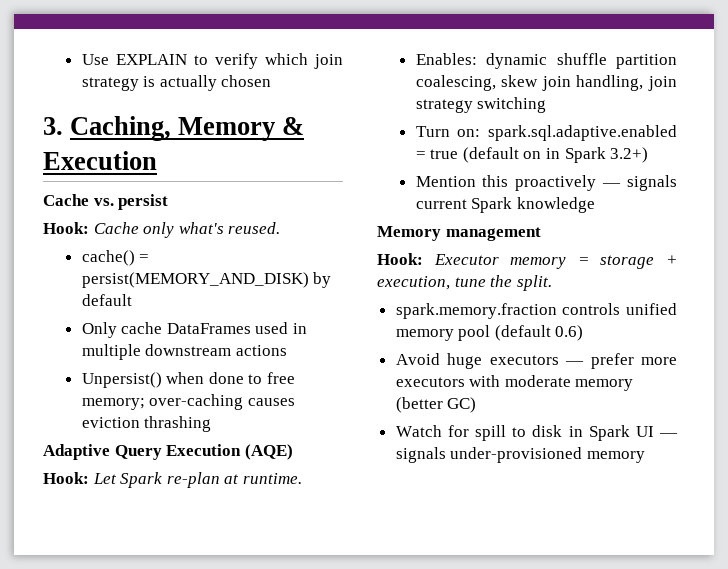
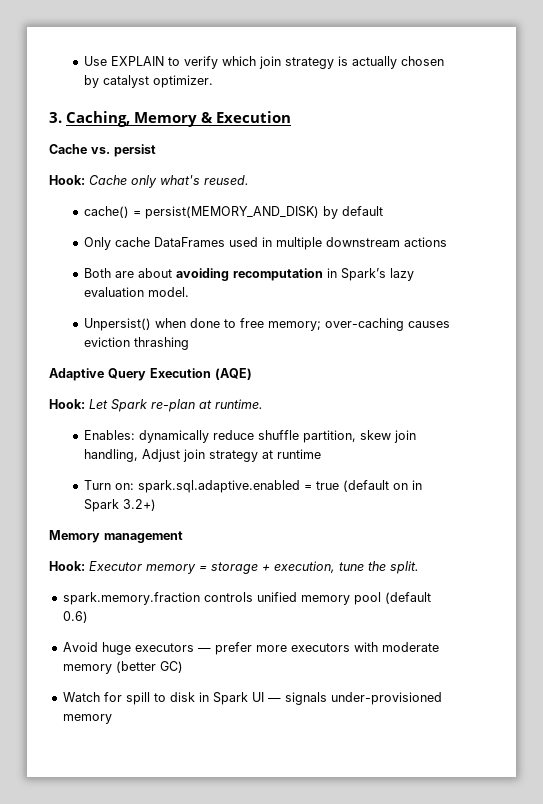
(272, 81) none -> [83,75,213,88] by catalyst optimizer.
(287, 350) none -> [83,268,414,281] [83,287,189,297] // Both are about avoiding recomputation in Spark’s lazy evaluation model.
[486,53,677,69] [415,75,496,91] dynamic shuffle partition coalescing, -> [138,430,356,443] dynamically reduce shuffle partition,
[648,76,677,91] [415,97,547,113] join strategy switching -> [141,449,321,462] Adjust join strategy at runtime
[415,175,677,191] [415,197,595,213] // Mention this proactively — signals current Spark knowledge -> (156, 505) none

